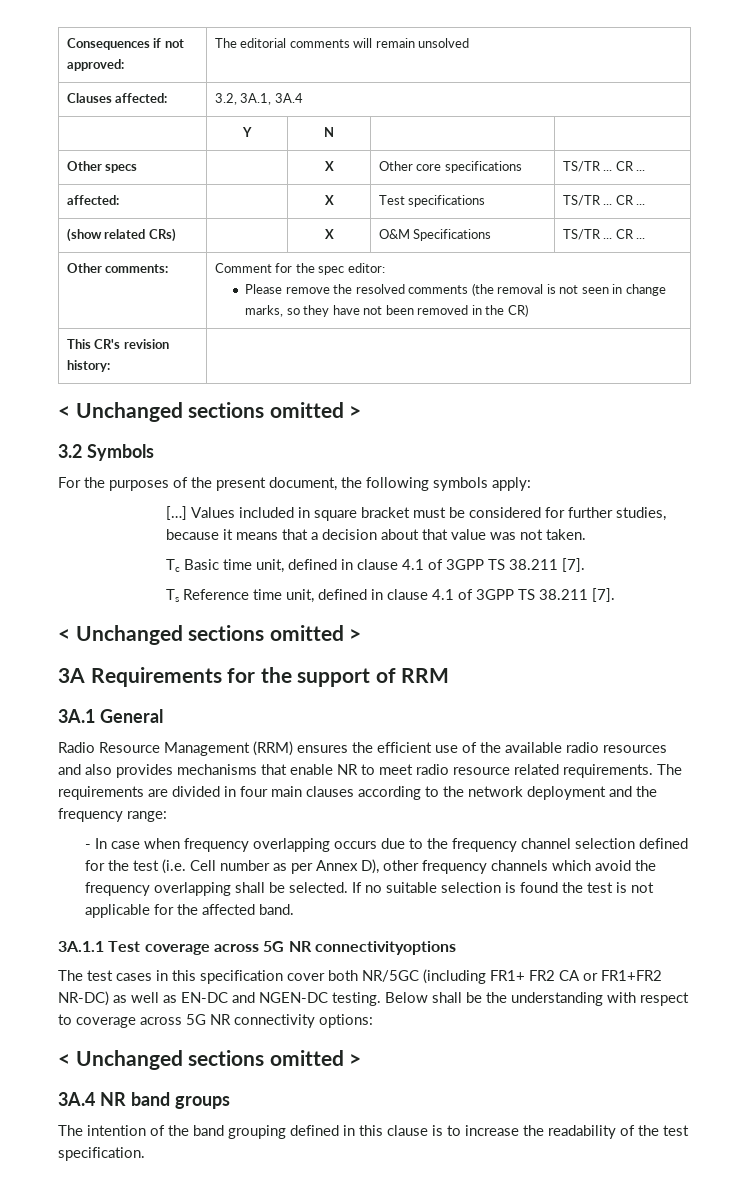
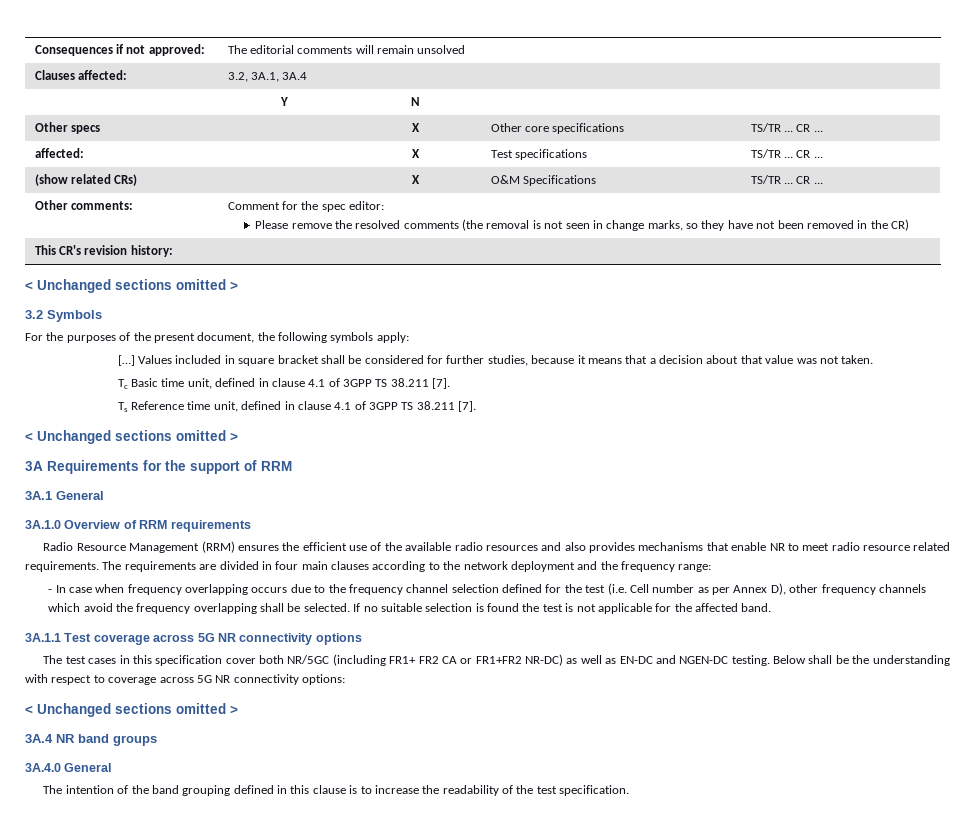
[412,507,446,518] must -> [320,355,345,364] shall
(163, 716) none -> [25,520,251,532] // 3A.1.0 Overview of RRM requirements
[314,941,456,955] connectivityoptions -> [239,633,362,645] connectivity options
(230, 1102) none -> [25,763,112,772] // 3A.4.0 General

